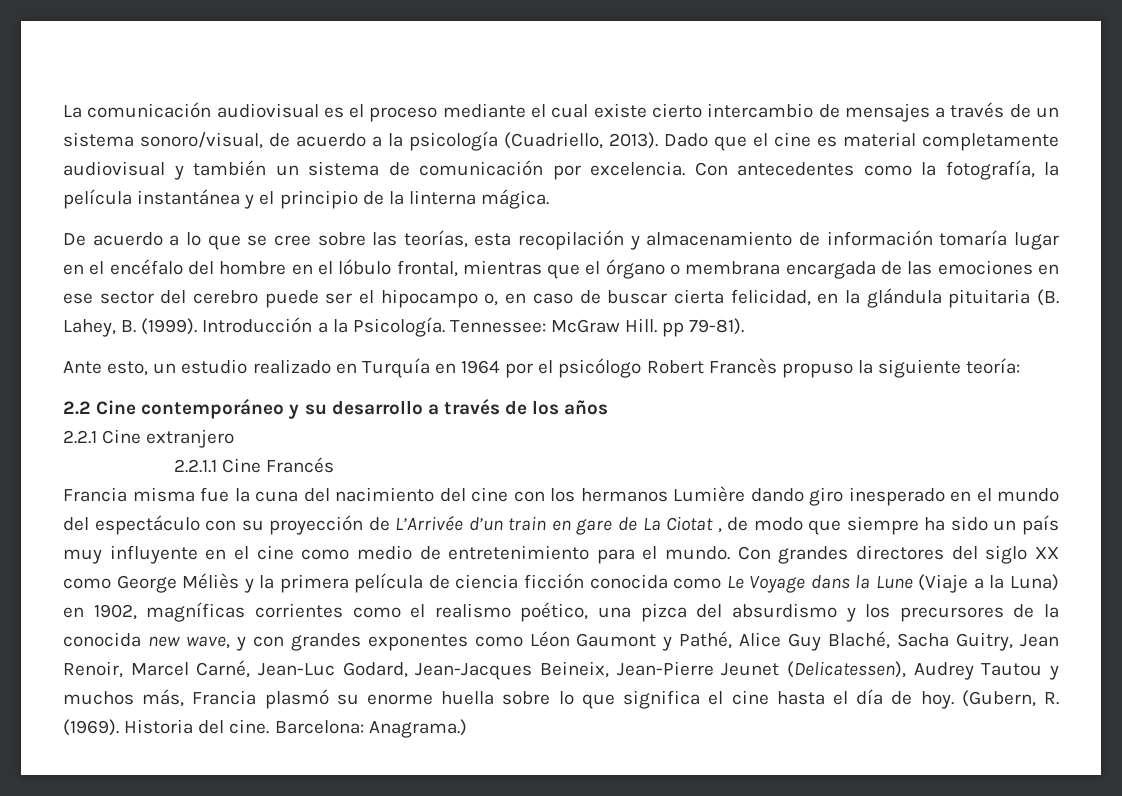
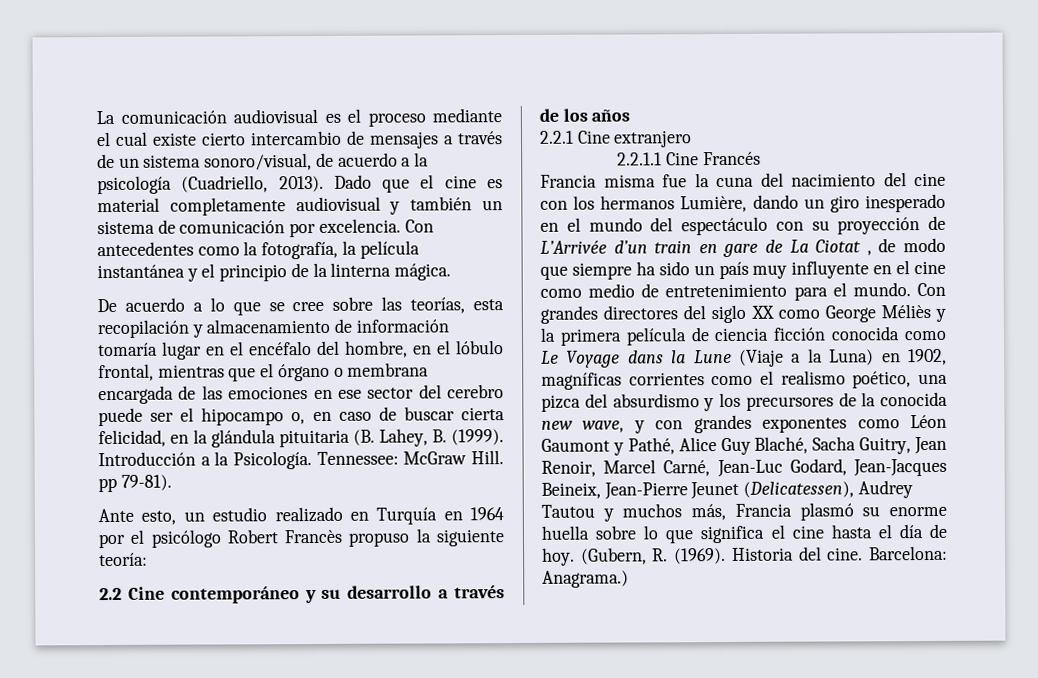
[219,261,287,275] hombre -> [345,340,408,358] hombre,
[673,486,804,502] Lumière dando -> [680,194,825,213] Lumière, dando un

